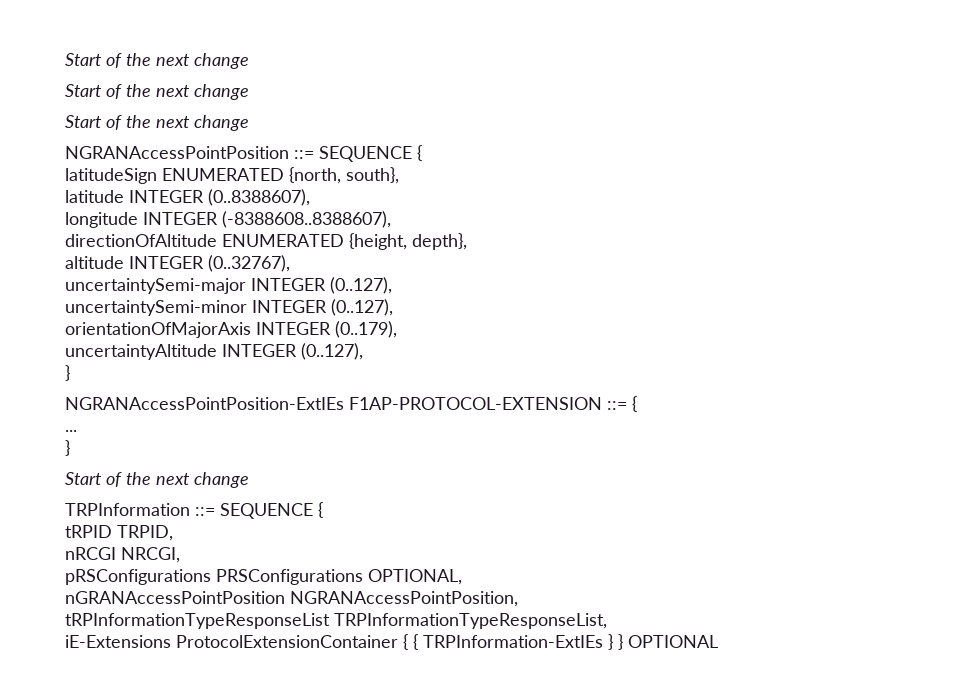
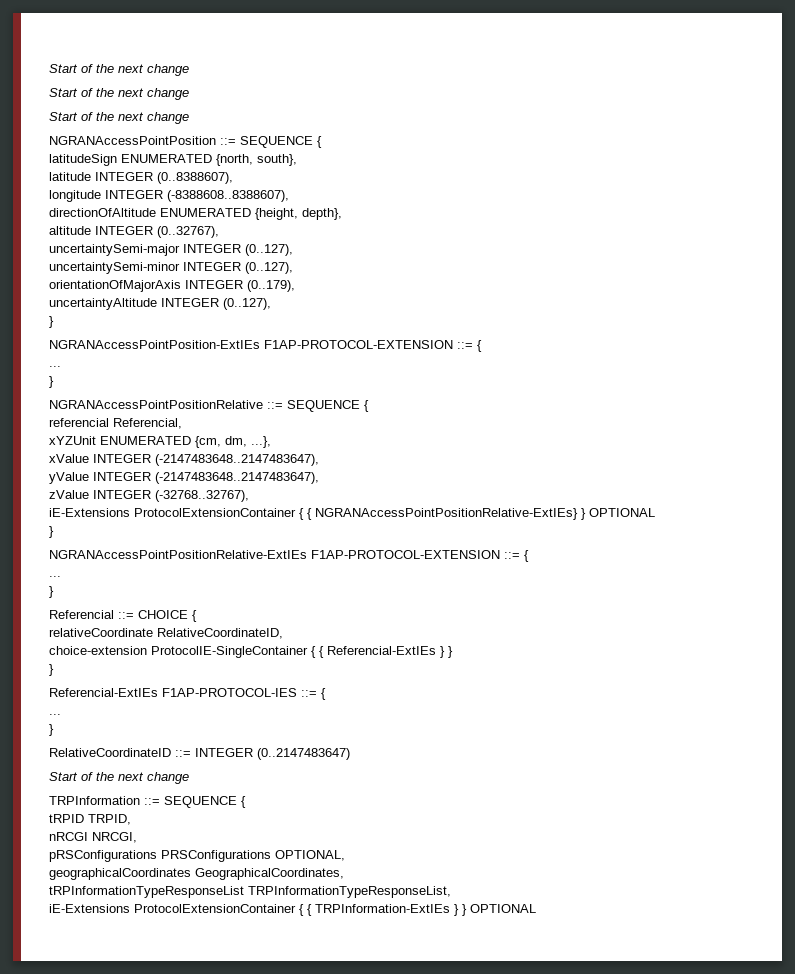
(70, 448) none -> [49,400,369,412] [49,418,182,429] [49,436,271,448] [49,454,319,466] [49,472,319,484] [49,490,249,502] [49,508,655,520] [49,526,54,538] [49,550,529,562] [49,576,61,577] [49,586,54,598] [49,610,197,622] [49,628,283,639] [49,646,453,658] [49,664,54,676] [49,688,326,700] [49,714,61,715] [49,724,54,736] [49,748,350,760] // NGRANAccessPointPositionRelative ::= SEQUENCE { // referencial Referencial, // xYZUnit ENUMERATED {cm, dm, ...}, // xValue INTEGER (-2147483648..2147483647), // yValue INTEGER (-2147483648..2147483647), // zValue INTEGER (-32768..32767), // iE-Extensions ProtocolExtensionContainer { { NGRANAccessPointPositionRelative-ExtIEs} } OPTIONAL // } // NGRANAccessPointPositionRelative-ExtIEs F1AP-PROTOCOL-EXTENSION ::= { // ... // } // Referencial ::= CHOICE { // relativeCoordinate RelativeCoordinateID, // choice-extension ProtocolIE-SingleContainer { { Referencial-ExtIEs } } // } // Referencial-ExtIEs F1AP-PROTOCOL-IES ::= { // ... // } // RelativeCoordinateID ::= INTEGER (0..2147483647)
[65,591,518,607] nGRANAccessPointPosition NGRANAccessPointPosition, -> [49,868,344,880] geographicalCoordinates GeographicalCoordinates,

